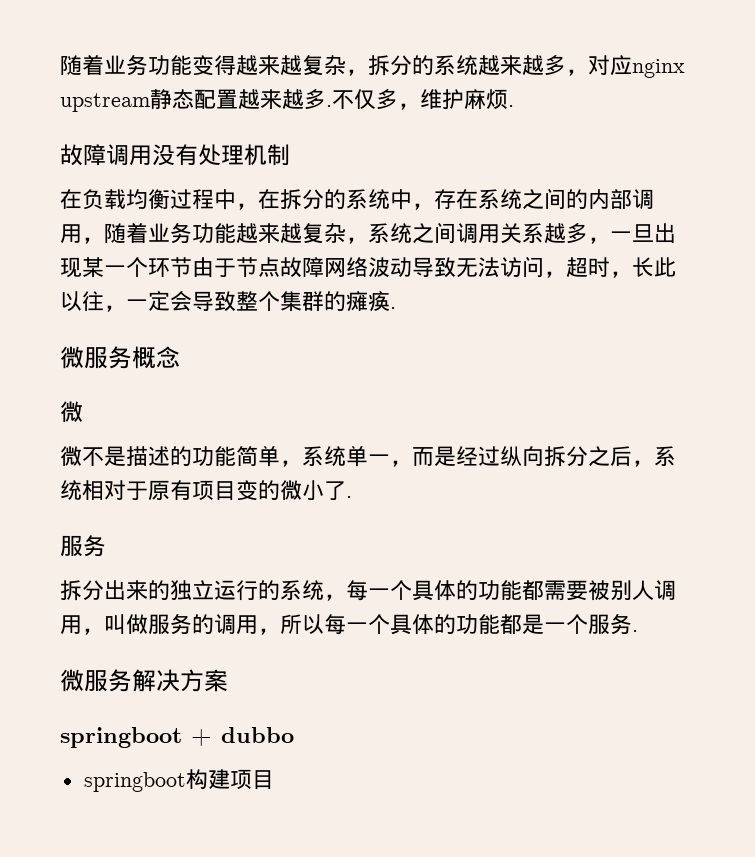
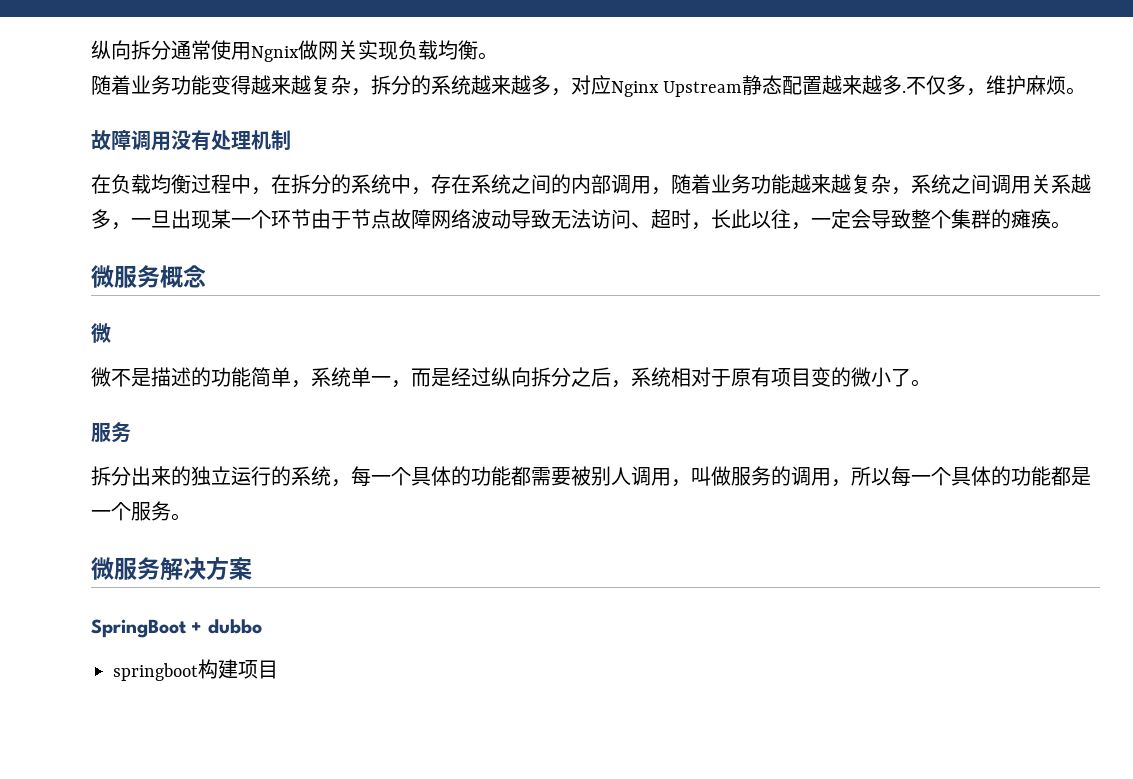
(60, 65) none -> [91,40,498,62] 纵向拆分通常使用Ngnix做网关实现负载均衡。 //
[632,59,685,78] [60,93,150,112] nginx upstream -> [611,81,743,97] Nginx Upstream
[508,105,514,107] . -> [1066,87,1087,95] 。
[544,271,566,278] ， -> [631,222,651,228] 、
[390,307,396,309] . -> [1051,221,1071,229] 。
[346,496,352,498] . -> [911,379,931,387] 。
[632,630,638,632] . -> [171,513,191,521] 。
[60,727,182,748] springboot -> [91,619,186,638] SpringBoot

